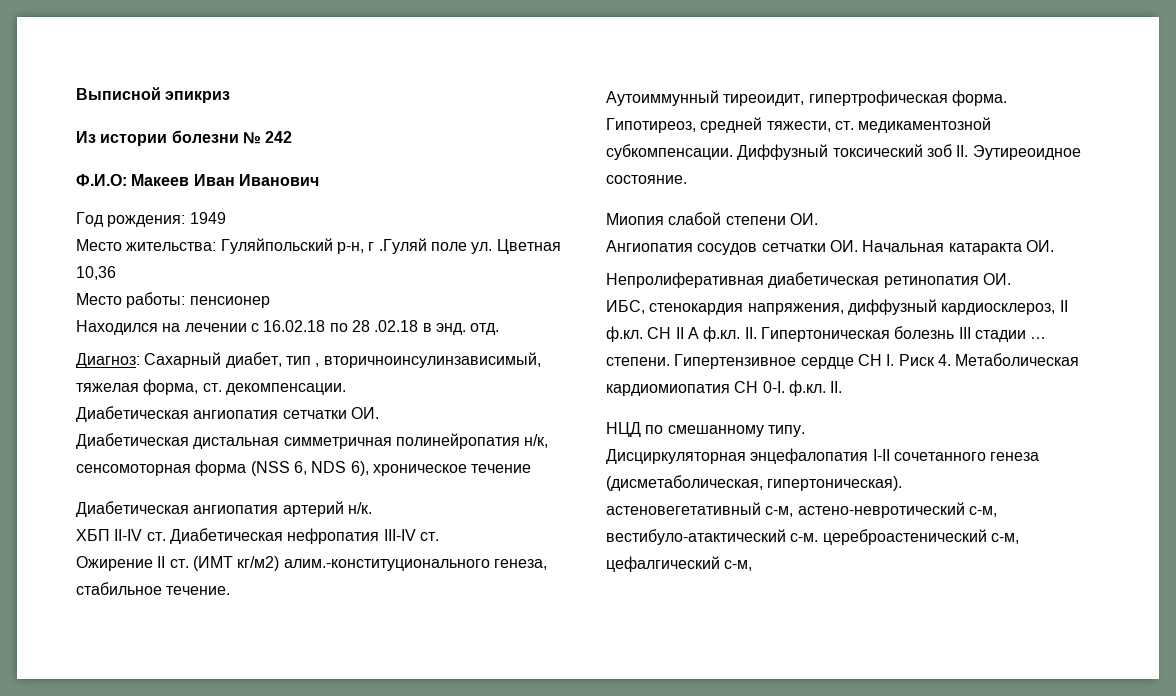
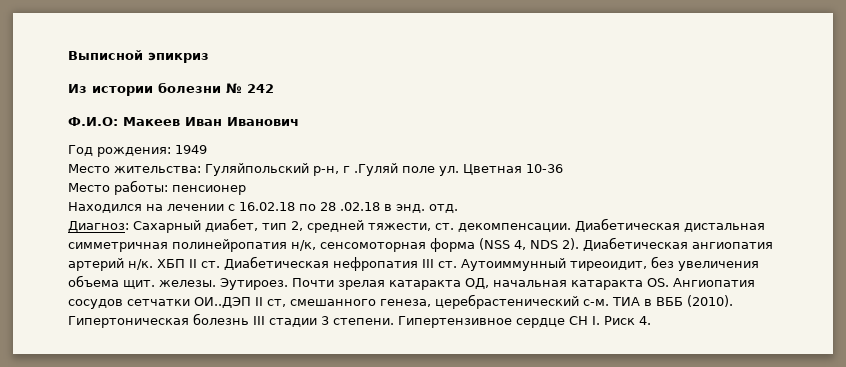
[76,266,116,280] 10,36 -> [526,164,563,173] 10-36
[315,352,541,368] [76,379,346,395] [76,406,379,422] , вторичноинсулинзависимый, тяжелая форма, ст. декомпенсации. // Диабетическая ангиопатия сетчатки ОИ. // -> [291,220,571,233] 2, средней тяжести, ст. декомпенсации.
[293,461,532,476] 6, NDS 6), хроническое течение // -> [514,238,579,250] 4, NDS 2).
[76,529,143,541] // ХБП II-IV -> [157,259,197,268] ХБП II
[383,529,439,541] [76,556,547,571] [76,582,231,595] [606,90,1007,106] [606,117,992,133] [606,144,1081,160] [606,175,687,184] [606,212,818,225] [606,240,1054,255] [606,272,1011,288] [606,299,1068,315] [606,326,757,342] III-IV ст. // Ожирение II ст. (ИМТ кг/м2) алим.-конституционального генеза, стабильное течение. // Аутоиммунный тиреоидит, гипертрофическая форма. Гипотиреоз, средней тяжести, ст. медикаментозной субкомпенсации. Диффузный токсический зоб II. Эутиреоидное состояние. // Миопия слабой степени ОИ. // Ангиопатия сосудов сетчатки ОИ. Начальная катаракта ОИ. // Непролиферативная диабетическая ретинопатия ОИ. // ИБС, стенокардия напряжения, диффузный кардиосклероз, II ф.кл. СН II А ф.кл. II. -> [422,256,759,271] [68,275,755,290] [68,294,733,309] III ст. Аутоиммунный тиреоидит, без увеличения объема щит. железы. Эутироез. Почти зрелая катаракта ОД, начальная катаракта OS. Ангиопатия сосудов сетчатки ОИ..ДЭП II ст, смешанного генеза, церебрастенический с-м. ТИА в ВББ (2010).
[1030,337,1047,339] … -> [321,316,329,325] 3
[955,353,1080,366] [606,380,843,396] [606,422,805,437] [606,448,1040,464] [606,475,903,491] [606,502,997,518] [606,529,1019,545] [606,556,753,572] Метаболическая кардиомиопатия СН 0-I. ф.кл. II. // НЦД по смешанному типу. // Дисциркуляторная энцефалопатия I-II сочетанного генеза (дисметаболическая, гипертоническая). // астеновегетативный с-м, астено-невротический с-м, вестибуло-атактический с-м. цереброастенический с-м, цефалгический с-м, -> (651, 320) none

